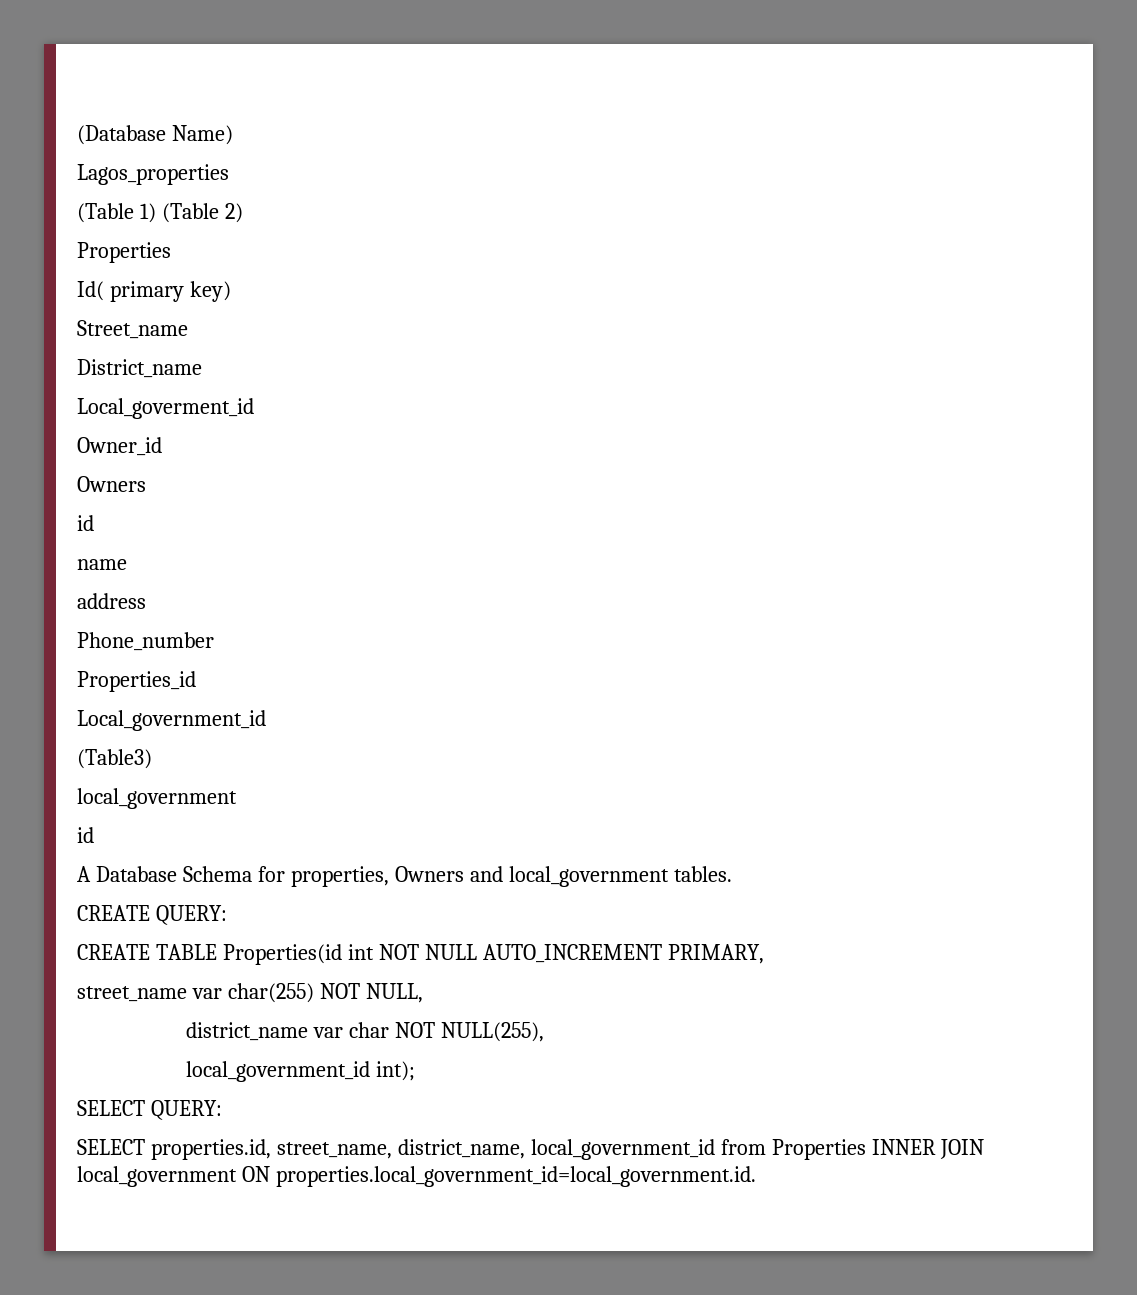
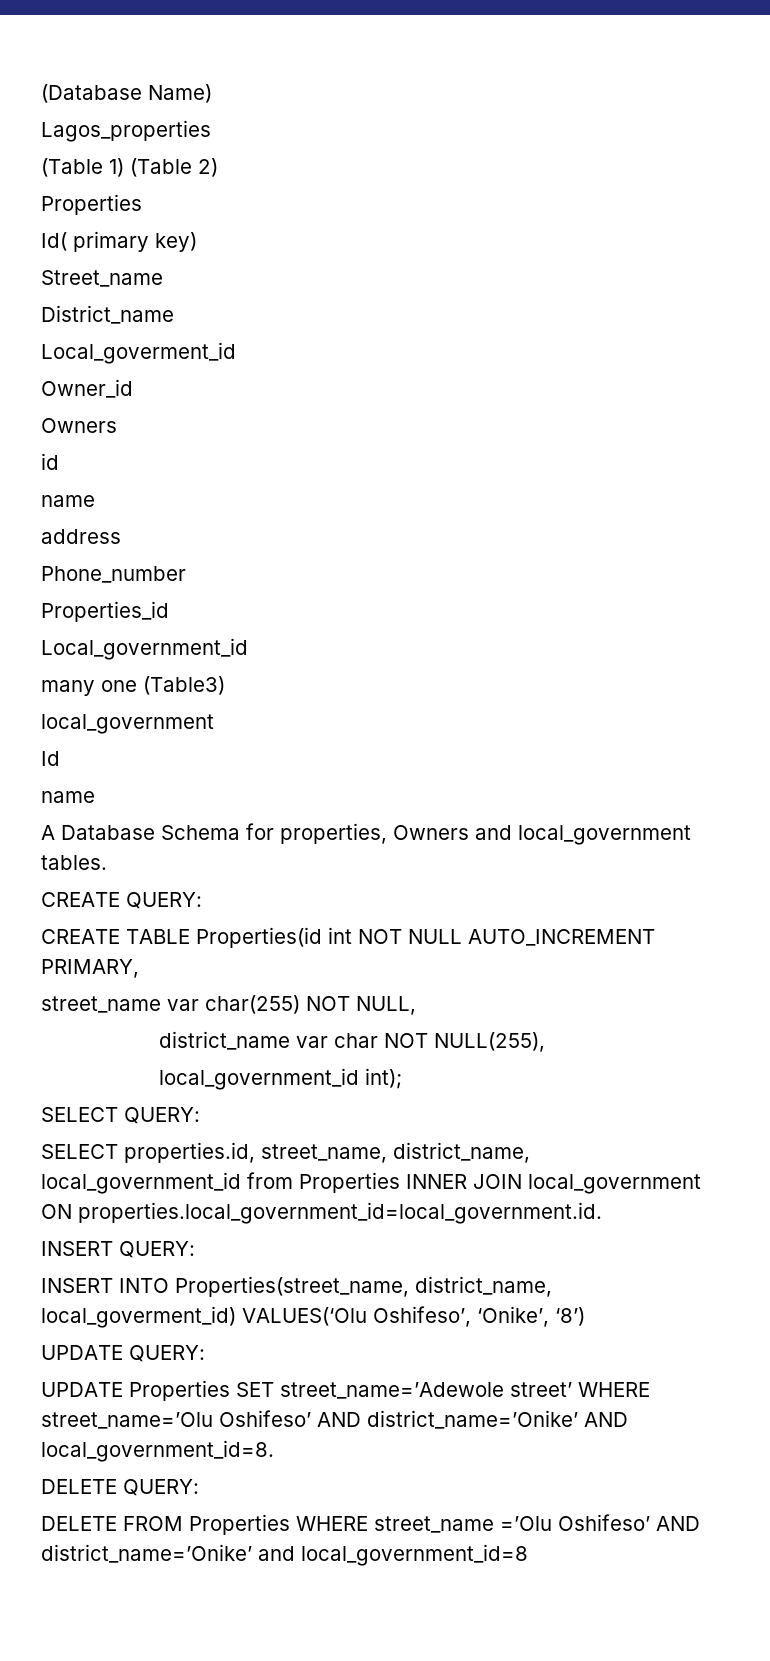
(266, 720) none -> [41,680,137,696] many one
[77,827,94,843] id -> [41,751,60,766] [41,791,95,803] Id // name
(756, 1176) none -> [41,1241,195,1258] [41,1276,552,1297] [41,1306,585,1328] [41,1345,205,1362] [41,1380,650,1401] [41,1410,628,1429] [41,1440,274,1462] [41,1479,199,1496] [41,1514,700,1535] [41,1544,528,1566] // INSERT QUERY: // INSERT INTO Properties(street_name, district_name, local_goverment_id) VALUES(‘Olu Oshifeso’, ‘Onike’, ‘8’) // UPDATE QUERY: // UPDATE Properties SET street_name=’Adewole street’ WHERE street_name=’Olu Oshifeso’ AND district_name=’Onike’ AND local_government_id=8. // DELETE QUERY: // DELETE FROM Properties WHERE street_name =’Olu Oshifeso’ AND district_name=’Onike’ and local_government_id=8

